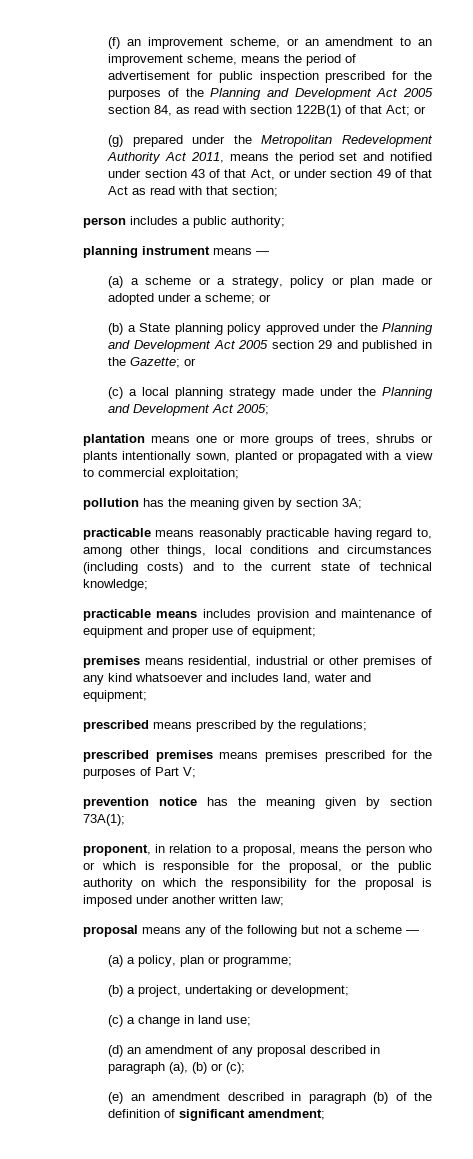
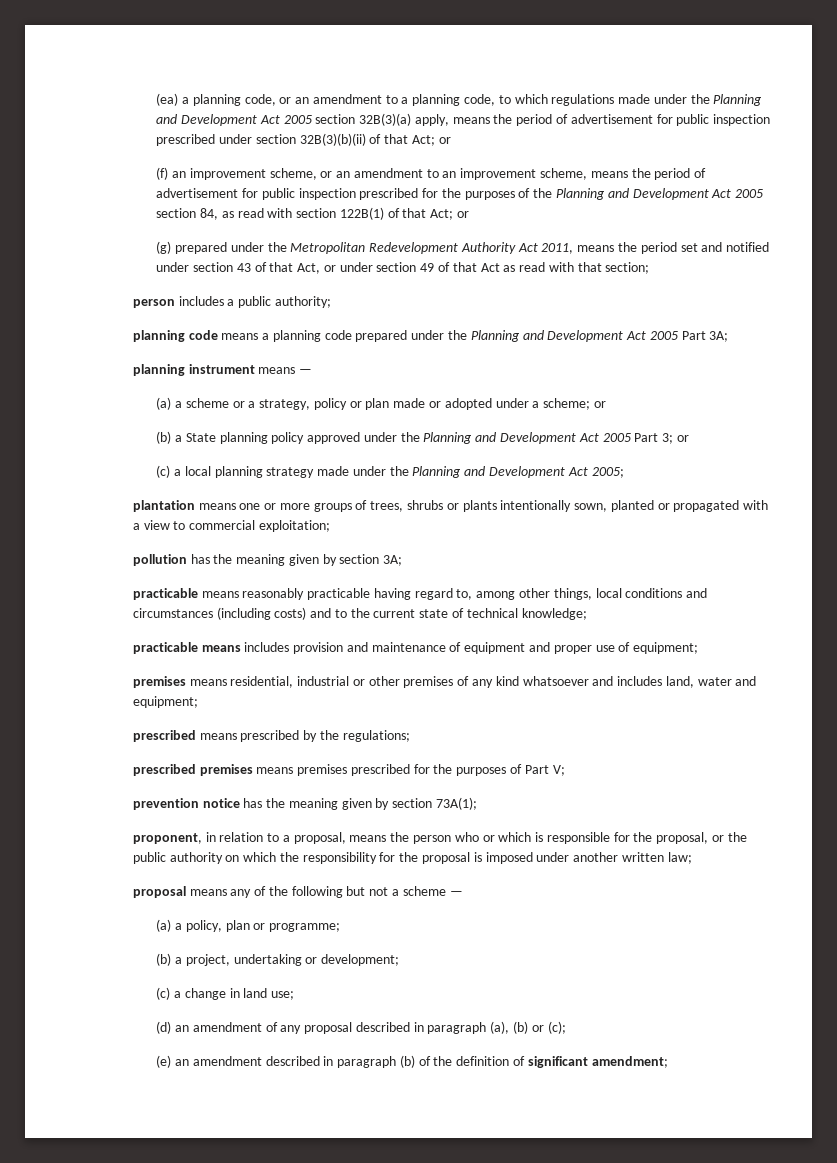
(108, 43) none -> [156,93,763,106] [156,113,771,126] [156,133,451,146] (ea) a planning code, or an amendment to a planning code, to which regulations made under the Planning and Development Act 2005 section 32B(3)(a) apply, means the period of advertisement for public inspection prescribed under section 32B(3)(b)(ii) of that Act; or //
(285, 222) none -> [132,330,729,342] // planning code means a planning code prepared under the Planning and Development Act 2005 Part 3A;
[271,340,432,352] [108,357,181,368] section 29 and published in the Gazette; -> [634,433,674,444] Part 3;

